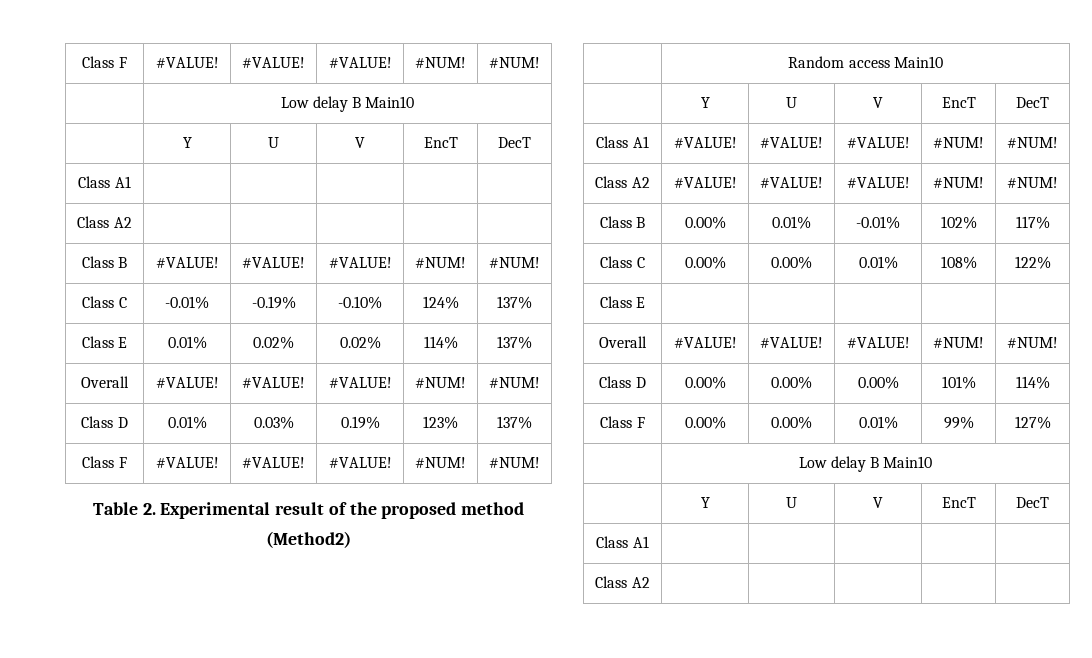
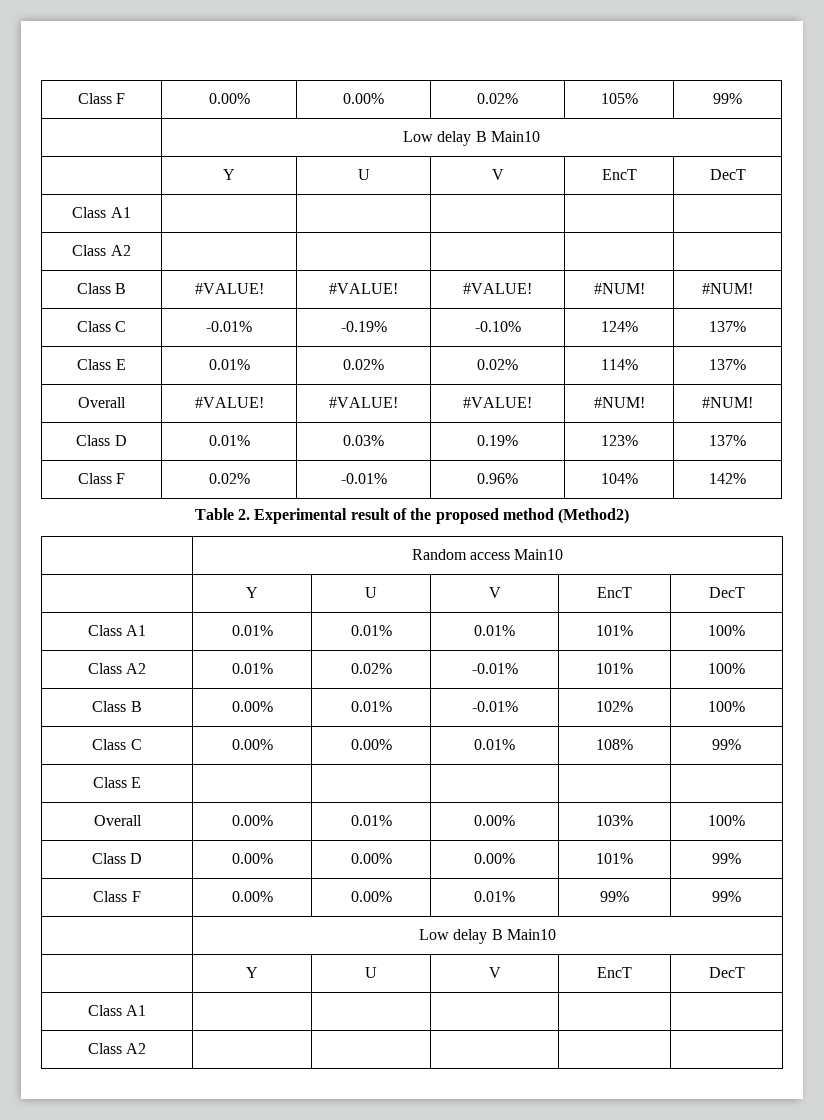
[82,56,127,68] [155,57,219,68] [242,57,305,68] [328,57,392,68] [415,57,466,68] [489,57,540,68] Class F | #VALUE! | #VALUE! | #VALUE! | #NUM! | #NUM! -> [77,93,126,104] [208,93,250,104] [343,93,384,104] [477,93,518,104] [600,93,638,104] [713,93,742,104] Class F | 0.00% | 0.00% | 0.02% | 105% | 99%
[155,457,219,468] [242,457,305,468] [328,457,392,468] [415,457,466,468] [489,457,540,468] #VALUE! | #VALUE! | #VALUE! | #NUM! | #NUM! -> [208,473,250,484] [340,473,387,484] [477,473,518,484] [600,473,638,484] [709,473,746,484] 0.02% | -0.01% | 0.96% | 104% | 142%
[673,137,737,148] [760,137,823,148] [846,137,910,148] [933,137,984,148] [1007,137,1058,148] [595,176,650,188] [673,177,737,188] [760,177,823,188] [846,177,910,188] [933,177,984,188] [1007,177,1058,188] #VALUE! | #VALUE! | #VALUE! | #NUM! | #NUM! // Class A2 | #VALUE! | #VALUE! | #VALUE! | #NUM! | #NUM! -> [231,625,273,636] [350,625,392,636] [474,625,515,636] [596,625,633,636] [708,625,745,636] [87,663,147,674] [231,663,273,674] [350,663,392,674] [471,663,518,674] [596,663,633,674] [708,663,745,674] 0.01% | 0.01% | 0.01% | 101% | 100% // Class A2 | 0.01% | 0.02% | -0.01% | 101% | 100%
[1015,216,1050,229] 117% -> [708,701,745,712] 100%
[1014,256,1051,269] 122% -> [712,739,741,750] 99%
[673,337,737,348] [760,337,823,348] [846,337,910,348] [933,337,984,348] [1007,337,1058,348] #VALUE! | #VALUE! | #VALUE! | #NUM! | #NUM! -> [231,815,273,826] [350,815,392,826] [474,815,515,826] [596,815,633,826] [708,815,745,826] 0.00% | 0.01% | 0.00% | 103% | 100%
[1015,376,1050,389] 114% -> [712,853,741,864] 99%
[1014,416,1051,429] 127% -> [712,891,741,902] 99%

